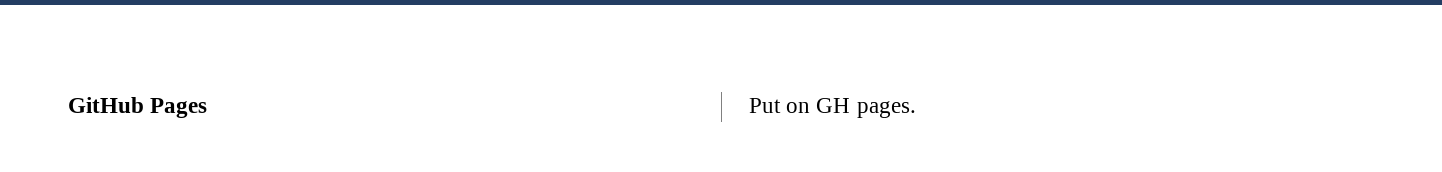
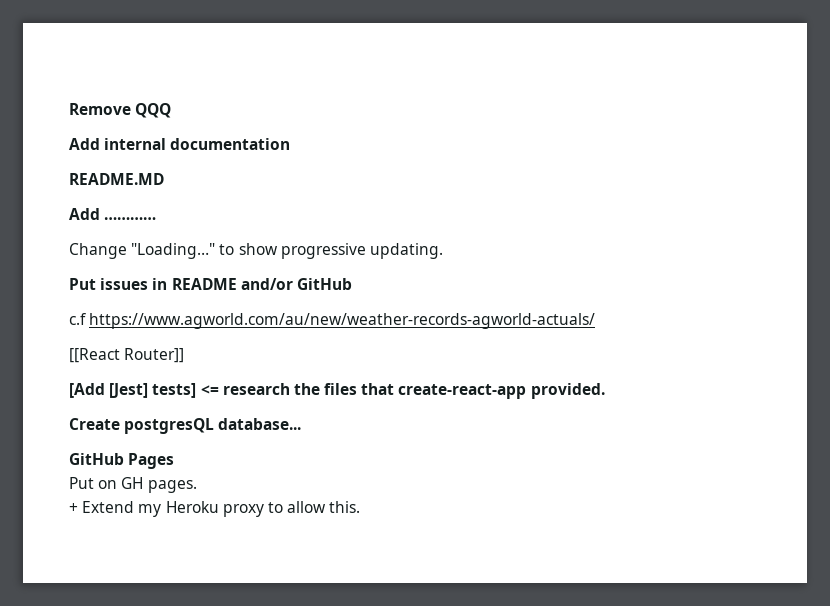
(68, 105) none -> [69,103,172,118] [69,138,291,150] [69,173,164,185] [69,208,157,220] [69,243,443,259] [69,278,352,290] [69,313,596,329] [69,348,185,363] [69,383,605,399] [69,418,302,434] Remove QQQ // Add internal documentation // README.MD // Add ………… // Change "Loading…" to show progressive updating. // Put issues in README and/or GitHub // c.f https://www.agworld.com/au/new/weather-records-agworld-actuals/ // [[React Router]] // [Add [Jest] tests] <= research the files that create-react-app provided. // Create postgresQL database... //
(916, 109) none -> [69,501,361,517] // + Extend my Heroku proxy to allow this.

